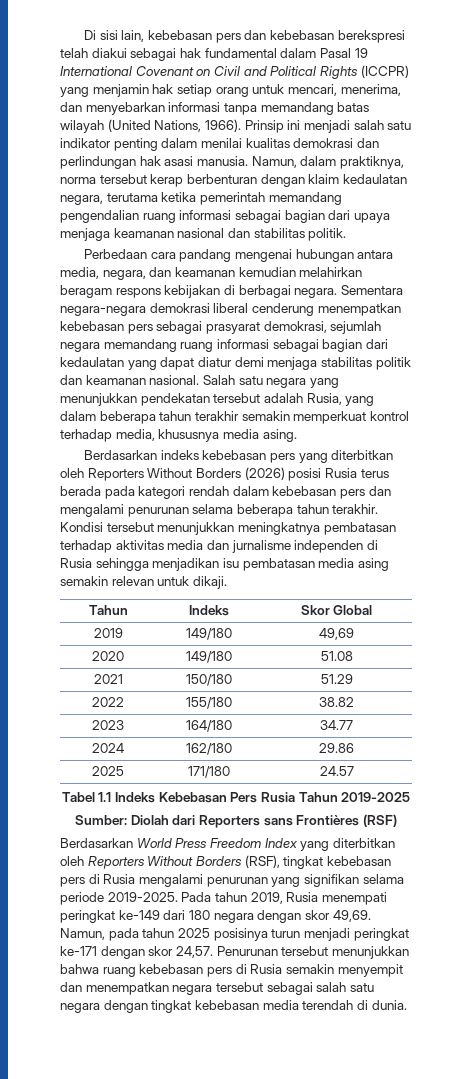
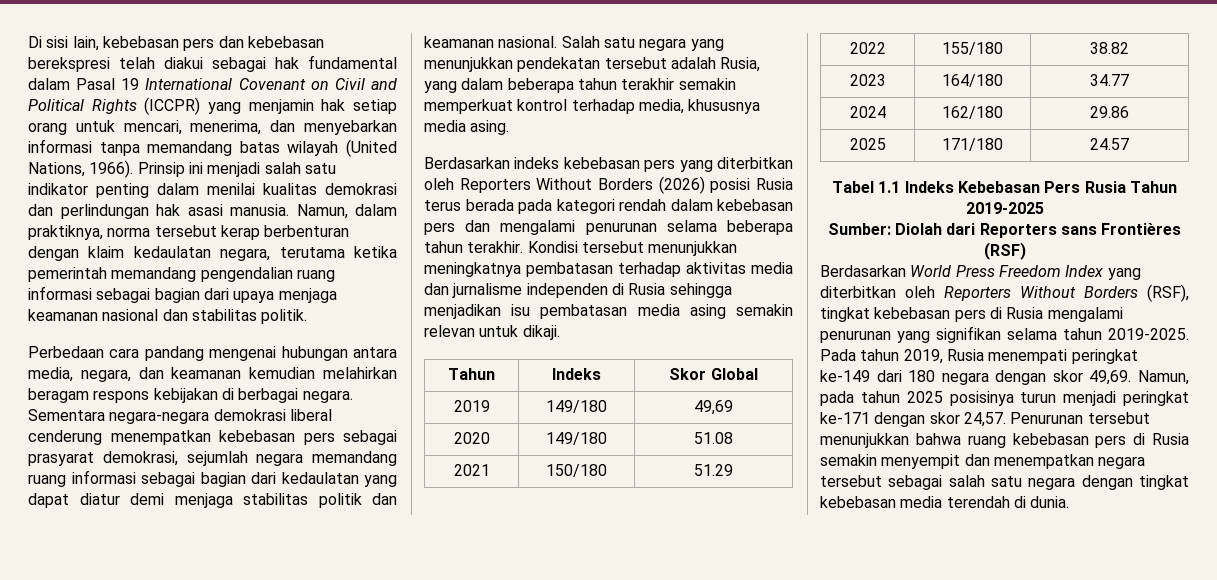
[60,892,104,905] periode -> [1063,328,1102,340] tahun

